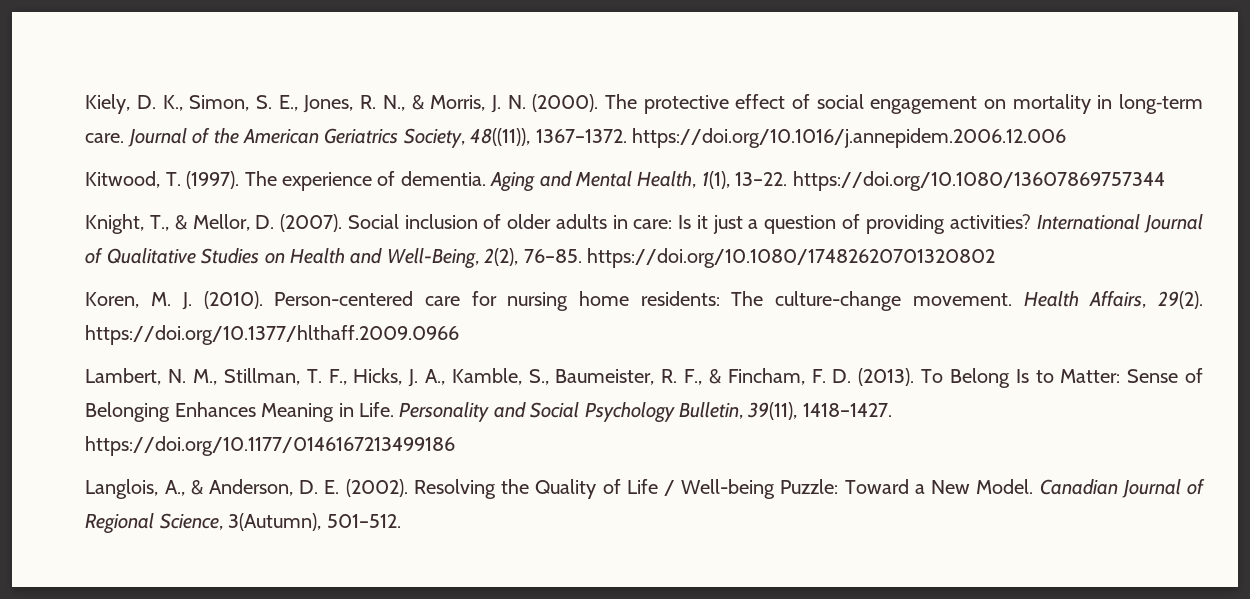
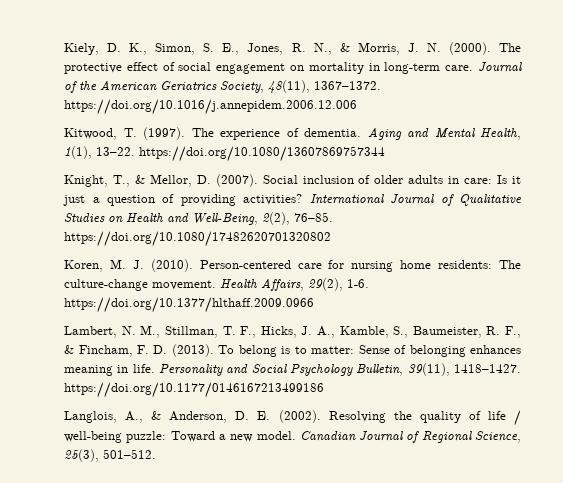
[470,128,531,146] 48((11)), -> [268,80,311,93] 48(11),
[1158,291,1204,309] 29(2). -> [308,278,370,291] 29(2), 1-6.
[949,368,1204,388] [85,402,394,422] Belong Is to Matter: Sense of Belonging Enhances Meaning in Life. -> [238,345,521,357] [64,364,155,376] belong is to matter: Sense of belonging enhances meaning in life.
[535,479,1034,499] Quality of Life / Well-being Puzzle: Toward a New Model. -> [419,410,522,426] [64,431,296,443] quality of life / well-being puzzle: Toward a new model.
[228,513,322,531] 3(Autumn), -> [64,449,100,462] 25(3),

